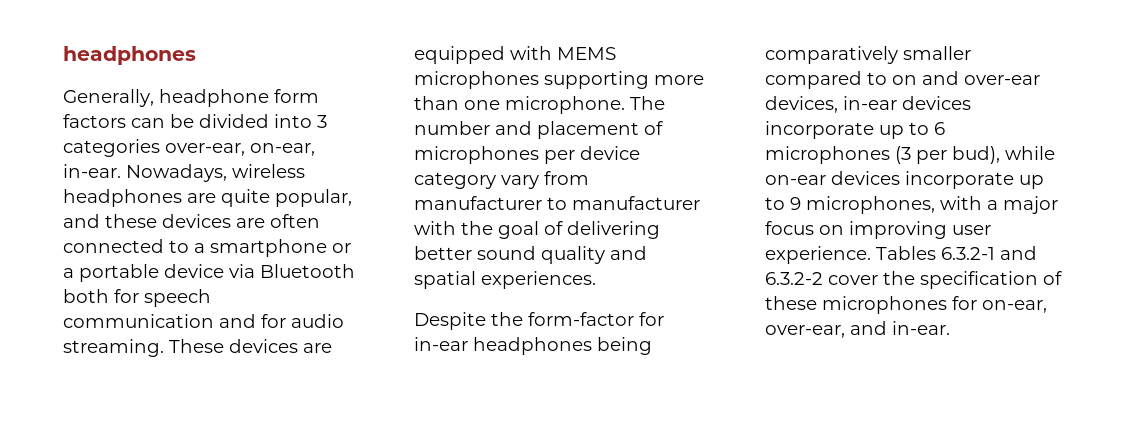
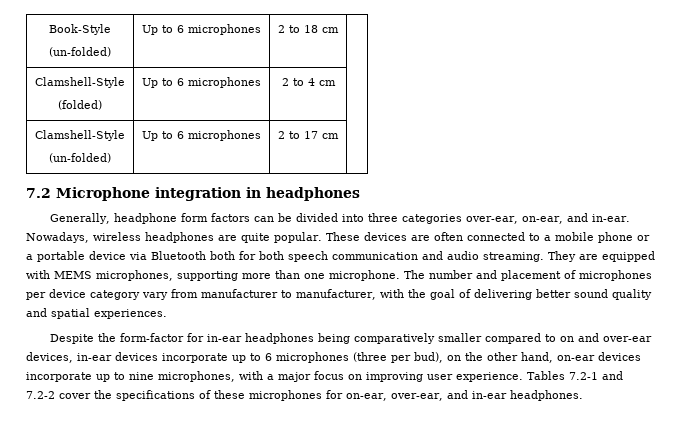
(63, 55) none -> [49,24,111,35] [49,47,111,57] [142,24,261,35] [278,25,339,33] [35,77,125,88] [58,100,102,110] [142,77,261,88] [281,78,336,86] [35,130,125,141] [49,153,111,163] [142,130,261,141] [278,131,339,139] [26,187,261,201] Book-Style // (un-folded) | Up to 6 microphones | 2 to 18 cm | // Clamshell-Style // (folded) | Up to 6 microphones | 2 to 4 cm | // Clamshell-Style // (un-folded) | Up to 6 microphones | 2 to 17 cm | // 7.2 Microphone integration in
[317,115,327,128] 3 -> [368,213,399,222] three
(315, 149) none -> [567,213,589,222] and
[275,189,352,207] [63,214,157,228] popular, and these -> [274,232,360,243] popular. These
[210,239,327,257] smartphone -> [554,232,633,243] mobile phone
(139, 296) none -> [259,251,284,260] both
[261,314,286,328] for -> (443, 255) none
[169,339,298,353] These devices -> [548,251,576,262] They
[414,71,539,89] microphones -> [96,270,173,281] microphones,
[572,196,700,210] manufacturer -> [296,289,376,300] manufacturer,
[895,146,911,164] (3 -> [353,352,387,362] (three
[1005,146,1055,160] while -> [447,352,553,363] on the other hand,
[790,197,801,210] 9 -> [129,372,154,380] nine
[941,246,1037,260] [765,272,823,285] 6.3.2-1 and 6.3.2-2 -> [569,371,623,380] [26,391,55,399] 7.2-1 and 7.2-2
[920,271,1038,289] specification -> [116,390,195,401] specifications
[892,321,950,335] in-ear. -> [471,390,583,401] in-ear headphones.

